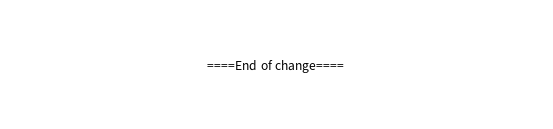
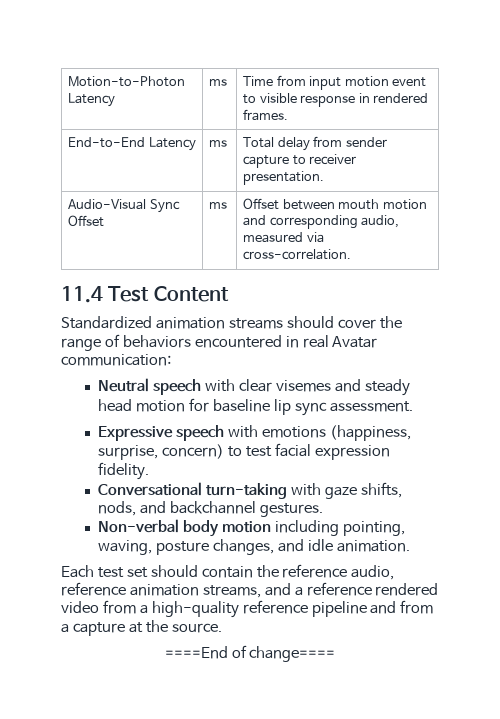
(206, 65) none -> [68,76,186,87] [68,93,116,107] [209,79,228,86] [243,75,427,90] [243,93,429,107] [243,109,289,121] [68,137,196,151] [209,140,228,147] [243,136,387,151] [243,154,357,168] [243,171,325,185] [68,199,180,213] [68,215,105,227] [209,202,228,209] [243,198,427,210] [243,215,400,229] [243,232,324,243] [243,249,352,260] [61,286,229,303] [61,316,402,329] [61,334,378,351] [61,354,171,366] [98,378,410,396] [98,398,413,416] [98,425,411,441] [98,443,390,460] [98,462,150,480] [98,482,402,499] [98,501,323,517] [98,519,405,537] [98,539,410,555] [61,564,395,580] [61,582,439,598] [61,600,434,618] [61,620,222,636] Motion-to-Photon Latency | ms | Time from input motion event to visible response in rendered frames. // End-to-End Latency | ms | Total delay from sender capture to receiver presentation. // Audio-Visual Sync Offset | ms | Offset between mouth motion and corresponding audio, measured via cross-correlation. // 11.4 Test Content // Standardized animation streams should cover the range of behaviors encountered in real Avatar communication: // Neutral speech with clear visemes and steady head motion for baseline lip sync assessment. // Expressive speech with emotions (happiness, surprise, concern) to test facial expression fidelity. // Conversational turn-taking with gaze shifts, nods, and backchannel gestures. // Non-verbal body motion including pointing, waving, posture changes, and idle animation. // Each test set should contain the reference audio, reference animation streams, and a reference rendered video from a high-quality reference pipeline and from a capture at the source. //

